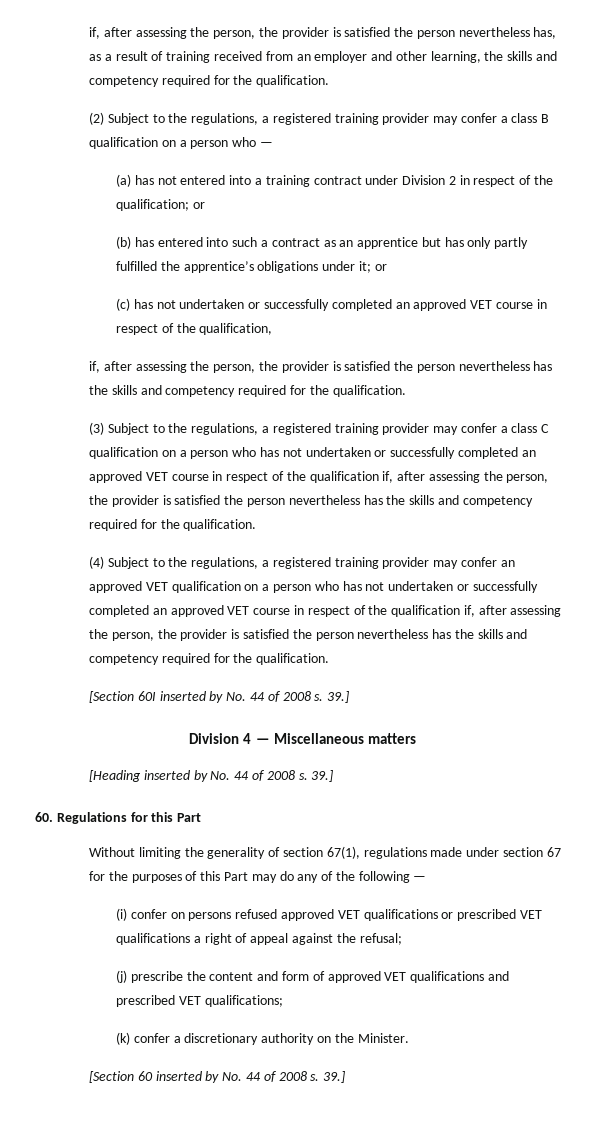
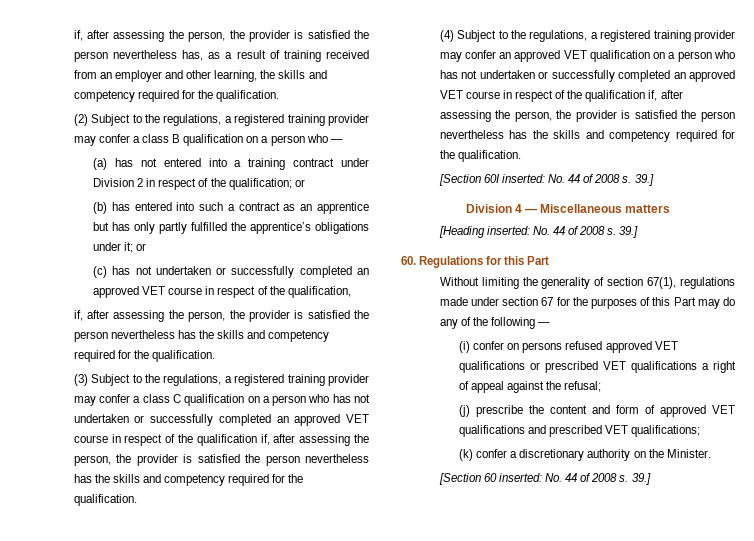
[159,691,224,703] inserted by -> [501,174,545,183] inserted:
[143,770,208,782] inserted by -> [486,226,530,235] inserted:
[155,1071,220,1083] inserted by -> [498,473,542,482] inserted:

